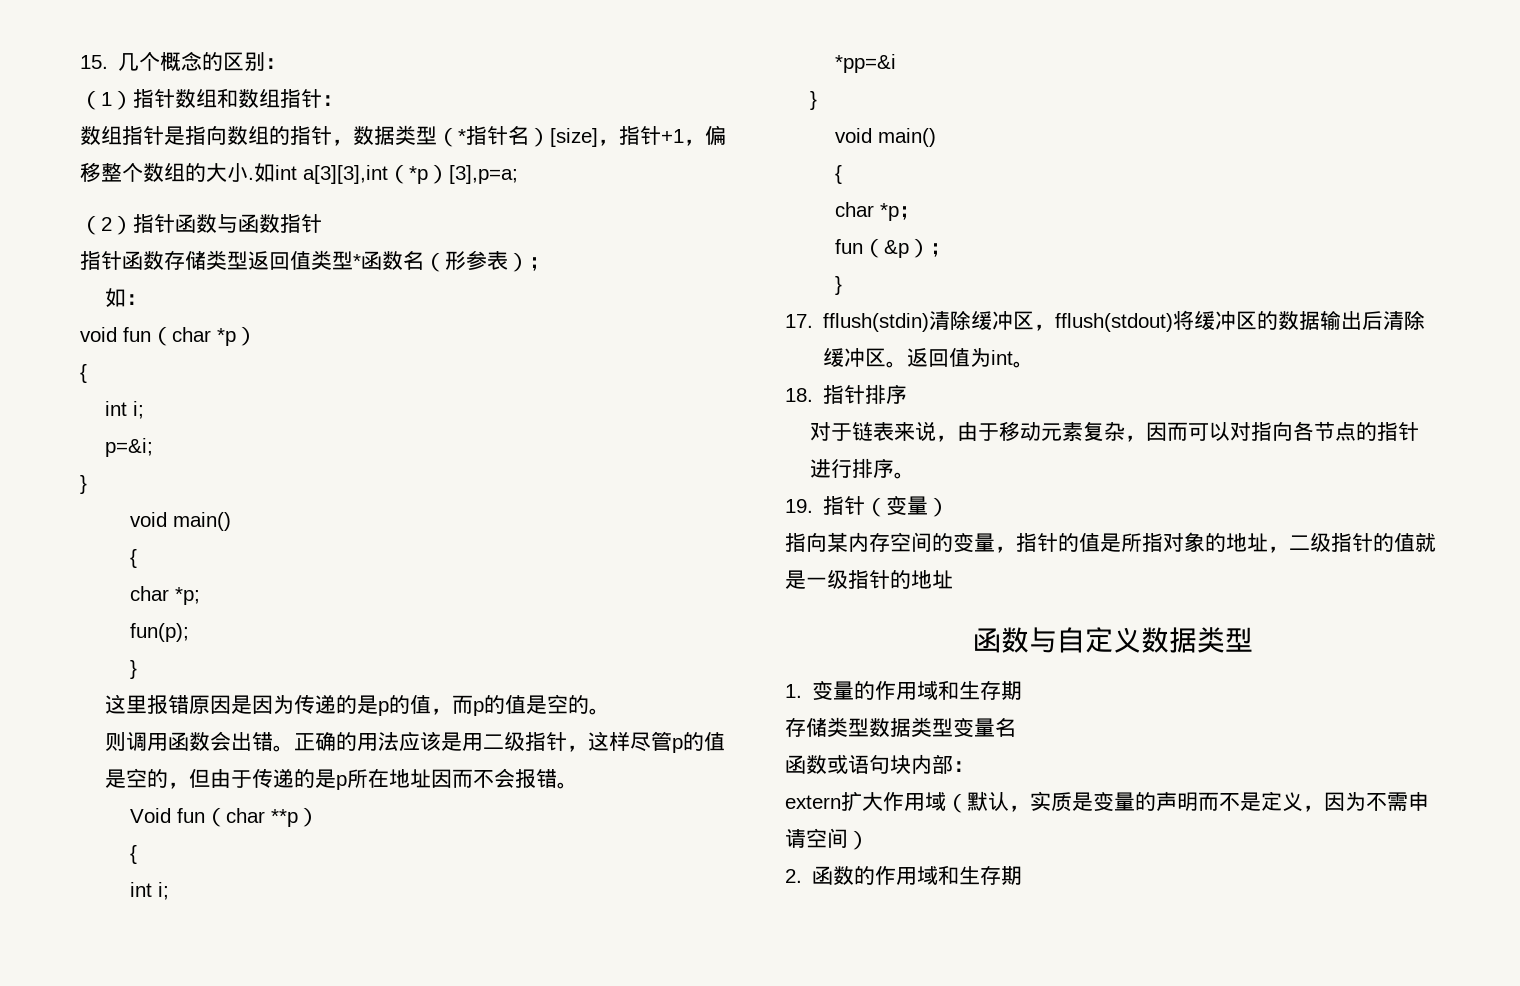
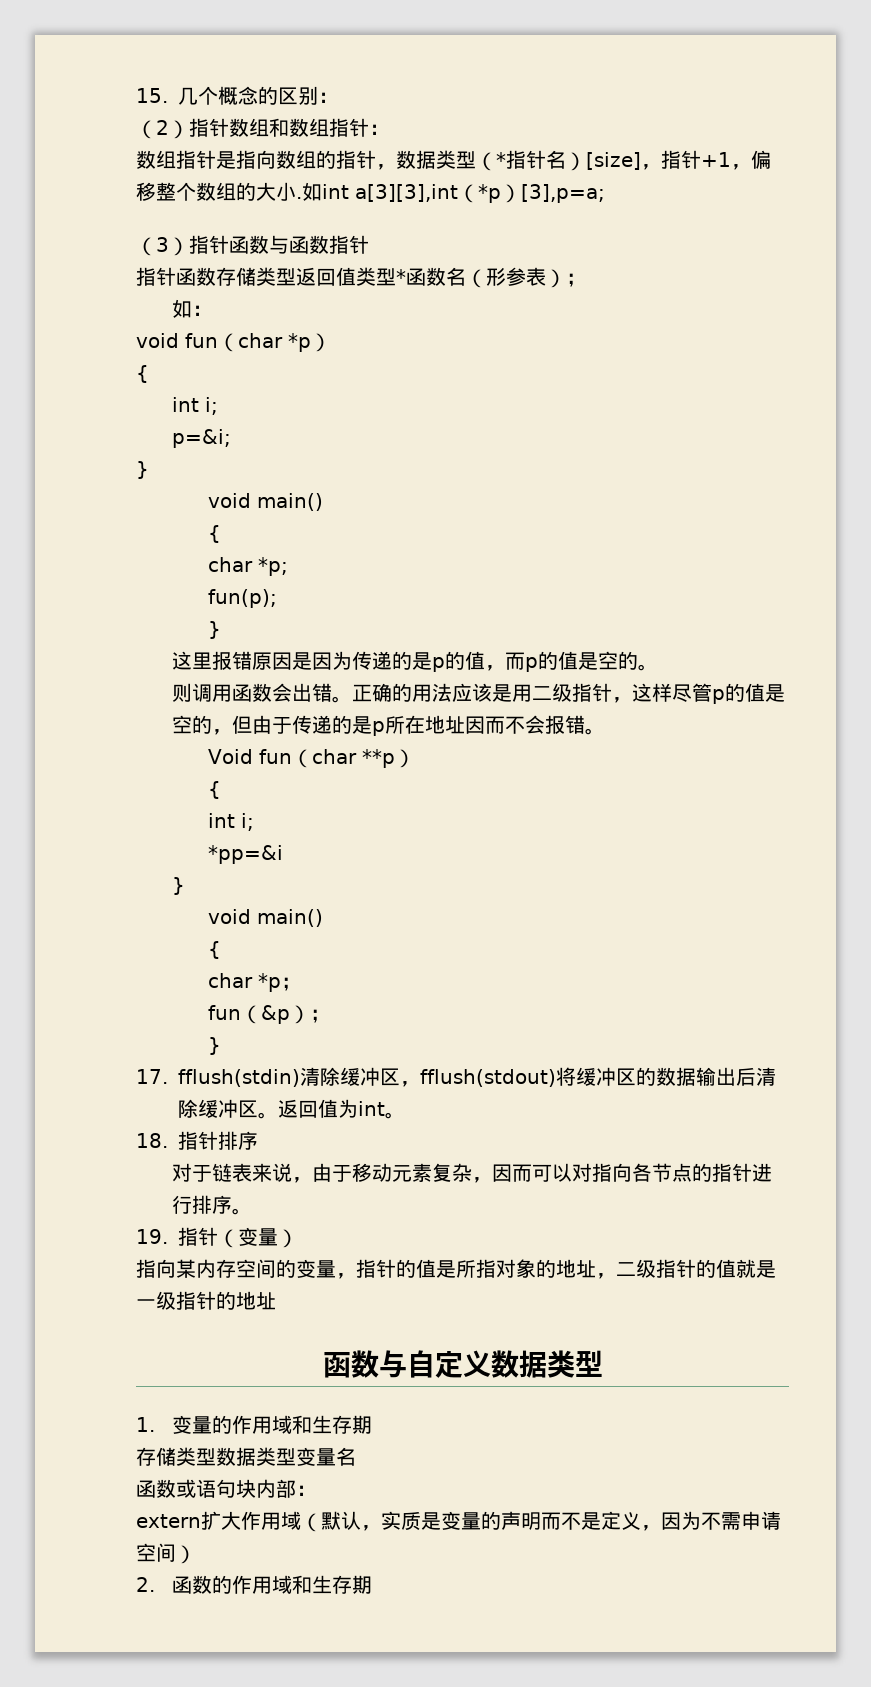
[101,92,112,106] 1 -> [156,120,169,135] 2
[101,217,112,231] 2 -> [156,237,169,252] 3

